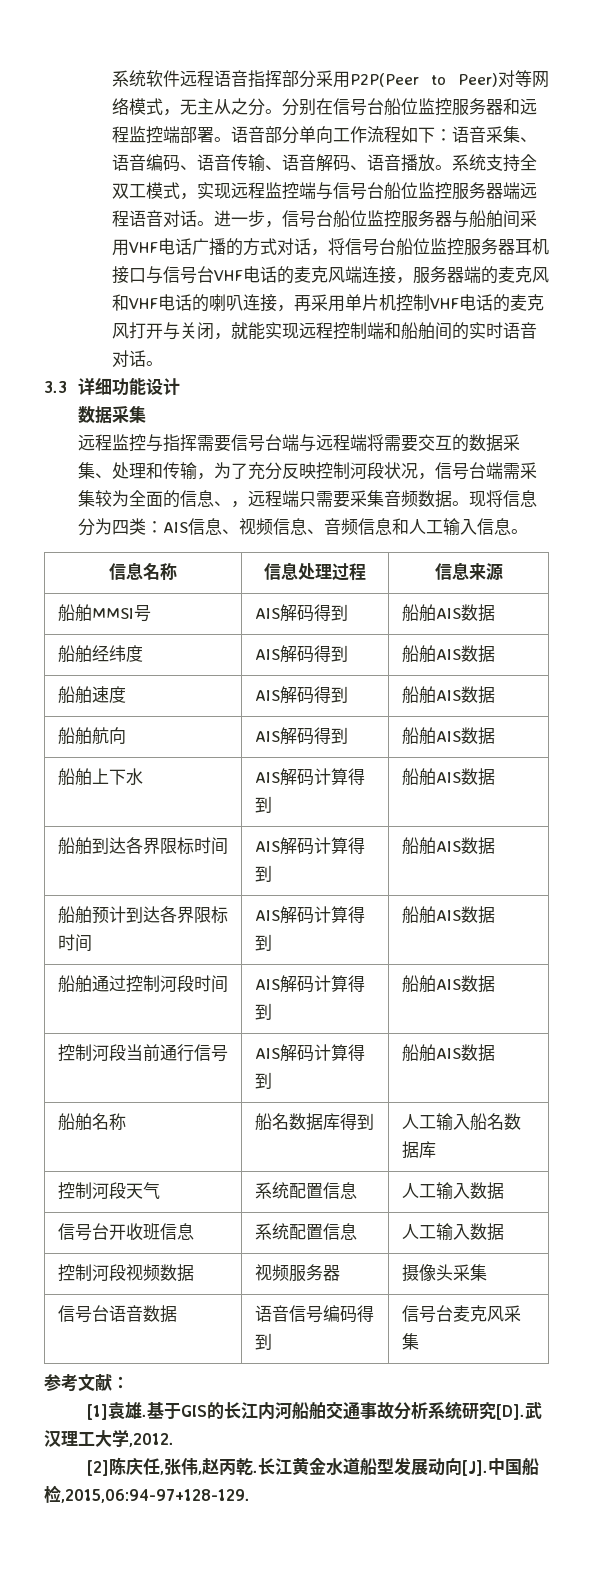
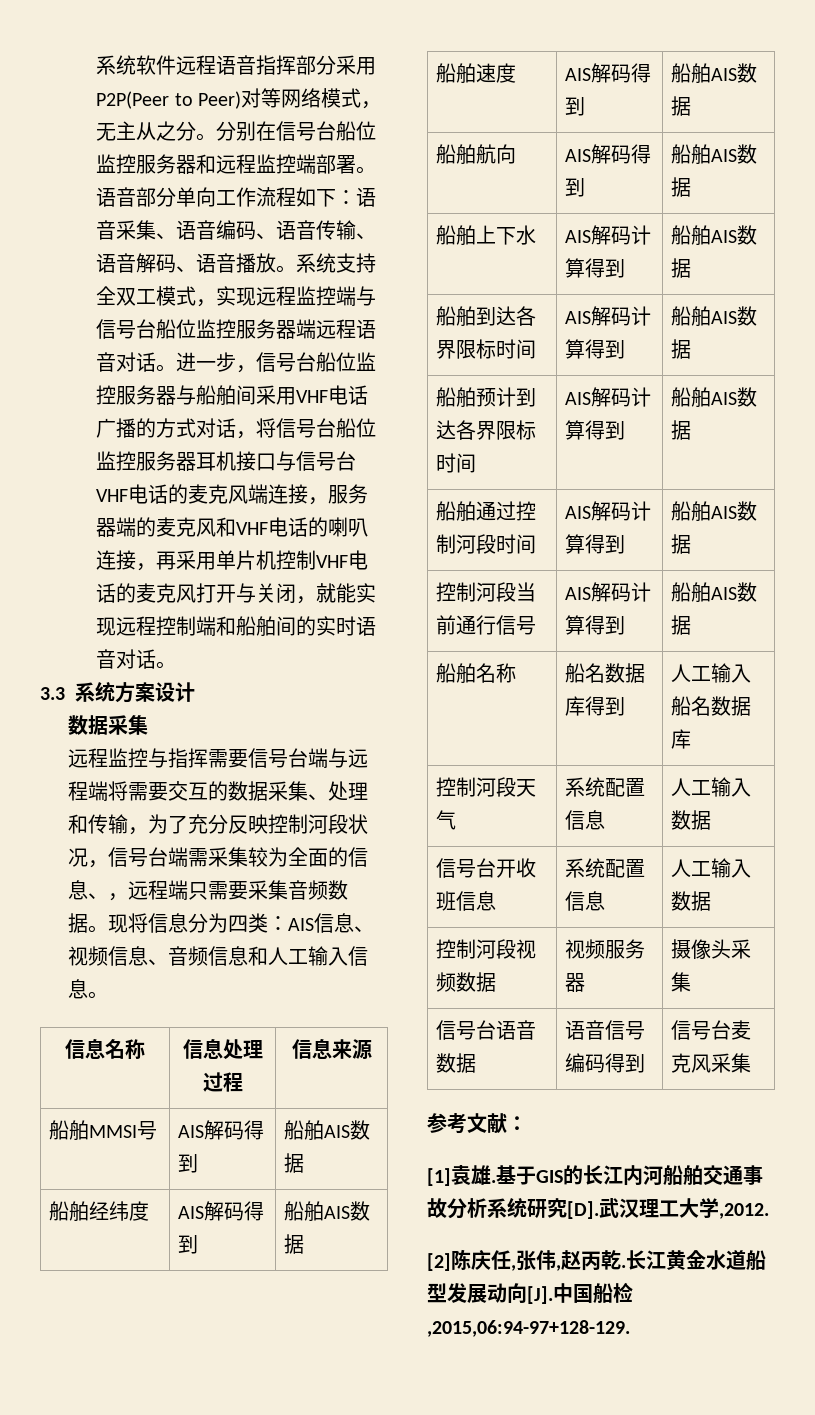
[77,377,146,396] 详细功能 -> [75,681,155,703] 系统方案

